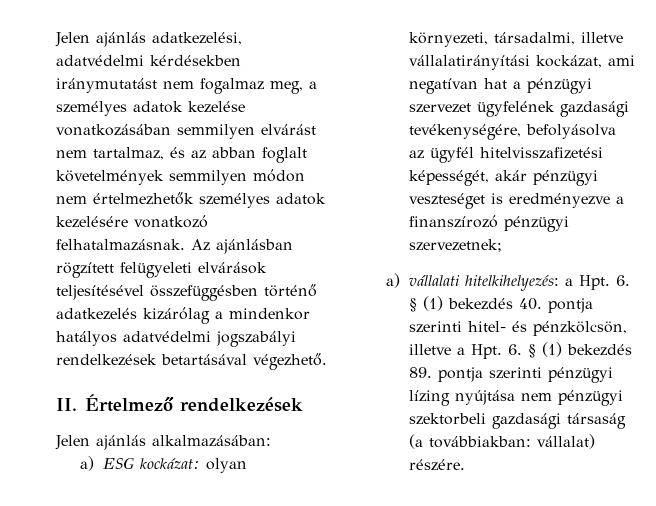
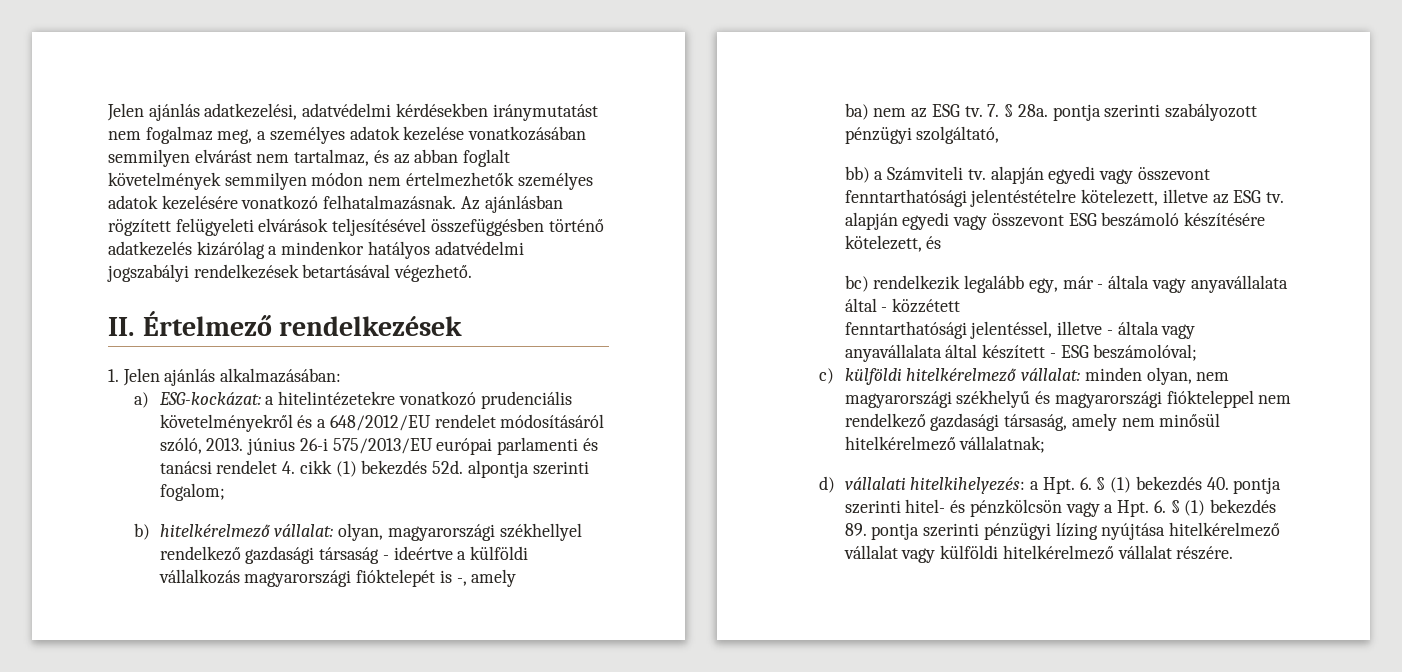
(303, 404) none -> [108,369,119,382] 1.
[103,457,248,473] [409,32,624,47] [409,55,636,70] [409,78,593,94] [409,101,630,117] [409,124,617,140] [409,147,604,163] [409,170,599,186] [409,193,625,209] [409,215,570,232] [409,239,503,252] [385,273,400,288] ESG kockázat: olyan környezeti, társadalmi, illetve vállalatirányítási kockázat, ami negatívan hat a pénzügyi szervezet ügyfelének gazdasági tevékenységére, befolyásolva az ügyfél hitelvisszafizetési képességét, akár pénzügyi veszteséget is eredményezve a finanszírozó pénzügyi szervezetnek; // a) -> [158,391,572,409] [159,414,605,432] [159,437,598,455] [159,460,589,478] [159,483,225,501] [133,523,582,541] [159,546,529,564] [158,569,517,587] [844,103,1258,121] [844,126,1000,144] [844,166,1210,184] [844,189,1285,207] [844,212,1266,230] [844,235,942,252] [844,275,1288,293] [844,298,961,313] [844,321,1196,339] [844,344,1198,362] [818,367,1230,385] [844,390,1292,408] [844,413,1221,431] [844,436,1046,453] [818,476,835,493] ESG-kockázat: a hitelintézetekre vonatkozó prudenciális követelményekről és a 648/2012/EU rendelet módosításáról szóló, 2013. június 26-i 575/2013/EU európai parlamenti és tanácsi rendelet 4. cikk (1) bekezdés 52d. alpontja szerinti fogalom; // b) hitelkérelmező vállalat: olyan, magyarországi székhellyel rendelkező gazdasági társaság - ideértve a külföldi vállalkozás magyarországi fióktelepét is -, amely // ba) nem az ESG tv. 7. § 28a. pontja szerinti szabályozott pénzügyi szolgáltató, // bb) a Számviteli tv. alapján egyedi vagy összevont fenntarthatósági jelentéstételre kötelezett, illetve az ESG tv. alapján egyedi vagy összevont ESG beszámoló készítésére kötelezett, és // bc) rendelkezik legalább egy, már - általa vagy anyavállalata által - közzétett // fenntarthatósági jelentéssel, illetve - általa vagy anyavállalata által készített - ESG beszámolóval; // c) külföldi hitelkérelmező vállalat: minden olyan, nem magyarországi székhelyű és magyarországi fiókteleppel nem rendelkező gazdasági társaság, amely nem minősül hitelkérelmező vállalatnak; // d)
[533,321,628,336] [409,344,452,355] pénzkölcsön, illetve -> [969,499,1100,517] pénzkölcsön vagy
[521,390,624,406] [409,413,627,429] [409,434,596,449] nem pénzügyi szektorbeli gazdasági társaság (a továbbiakban: vállalat) -> [1169,522,1281,537] [843,545,1172,563] hitelkérelmező vállalat vagy külföldi hitelkérelmező vállalat

